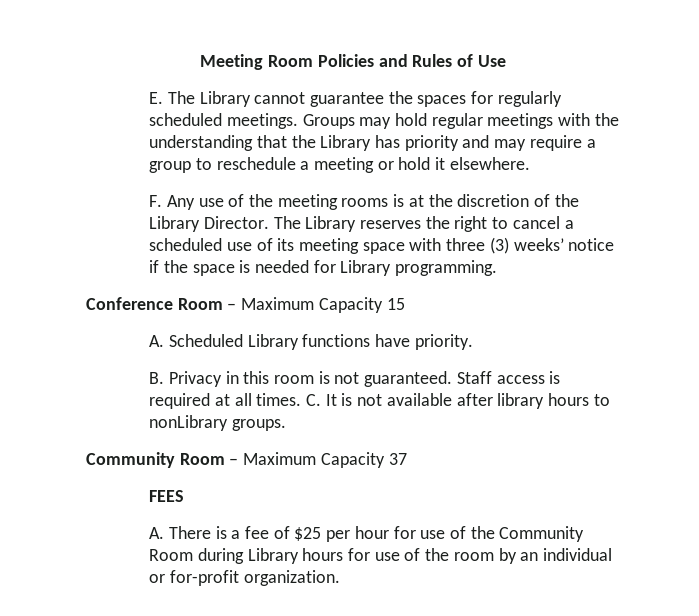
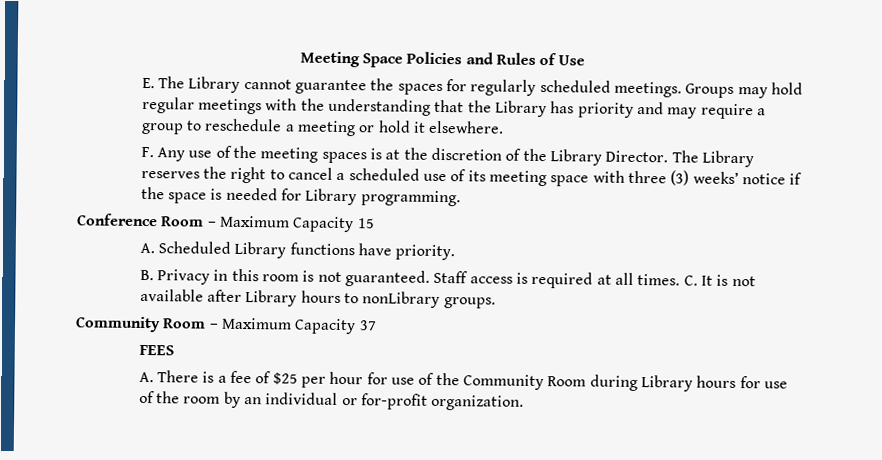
[268,55,314,67] Room -> [361,53,403,68] Space
[341,198,389,207] rooms -> [321,151,367,164] spaces
[497,393,545,409] library -> [245,290,298,307] Library

